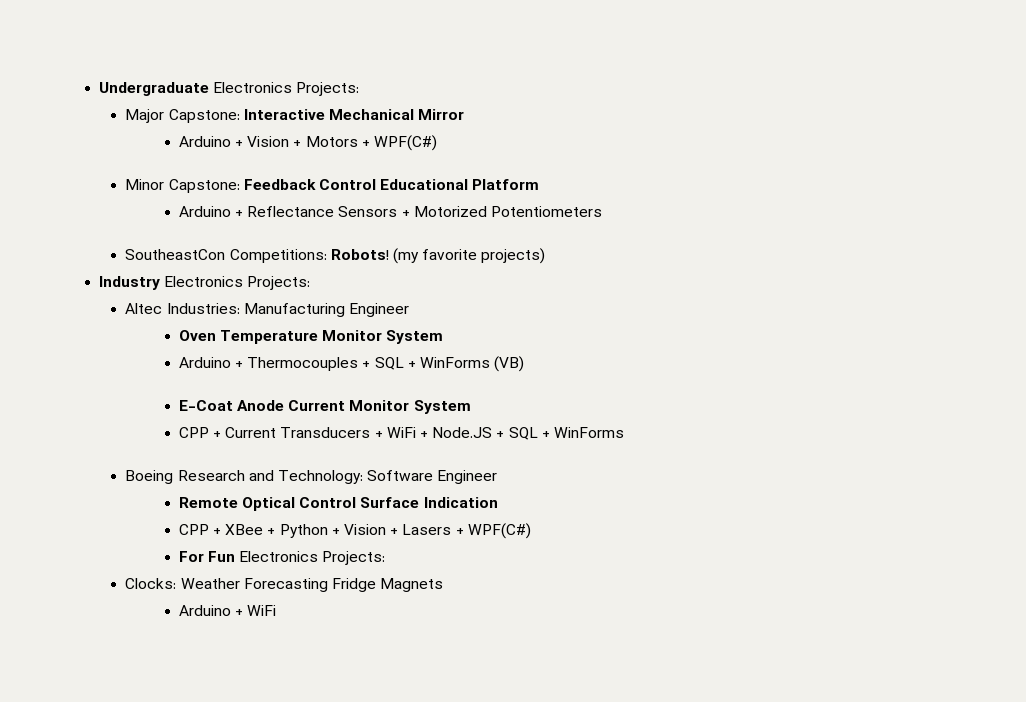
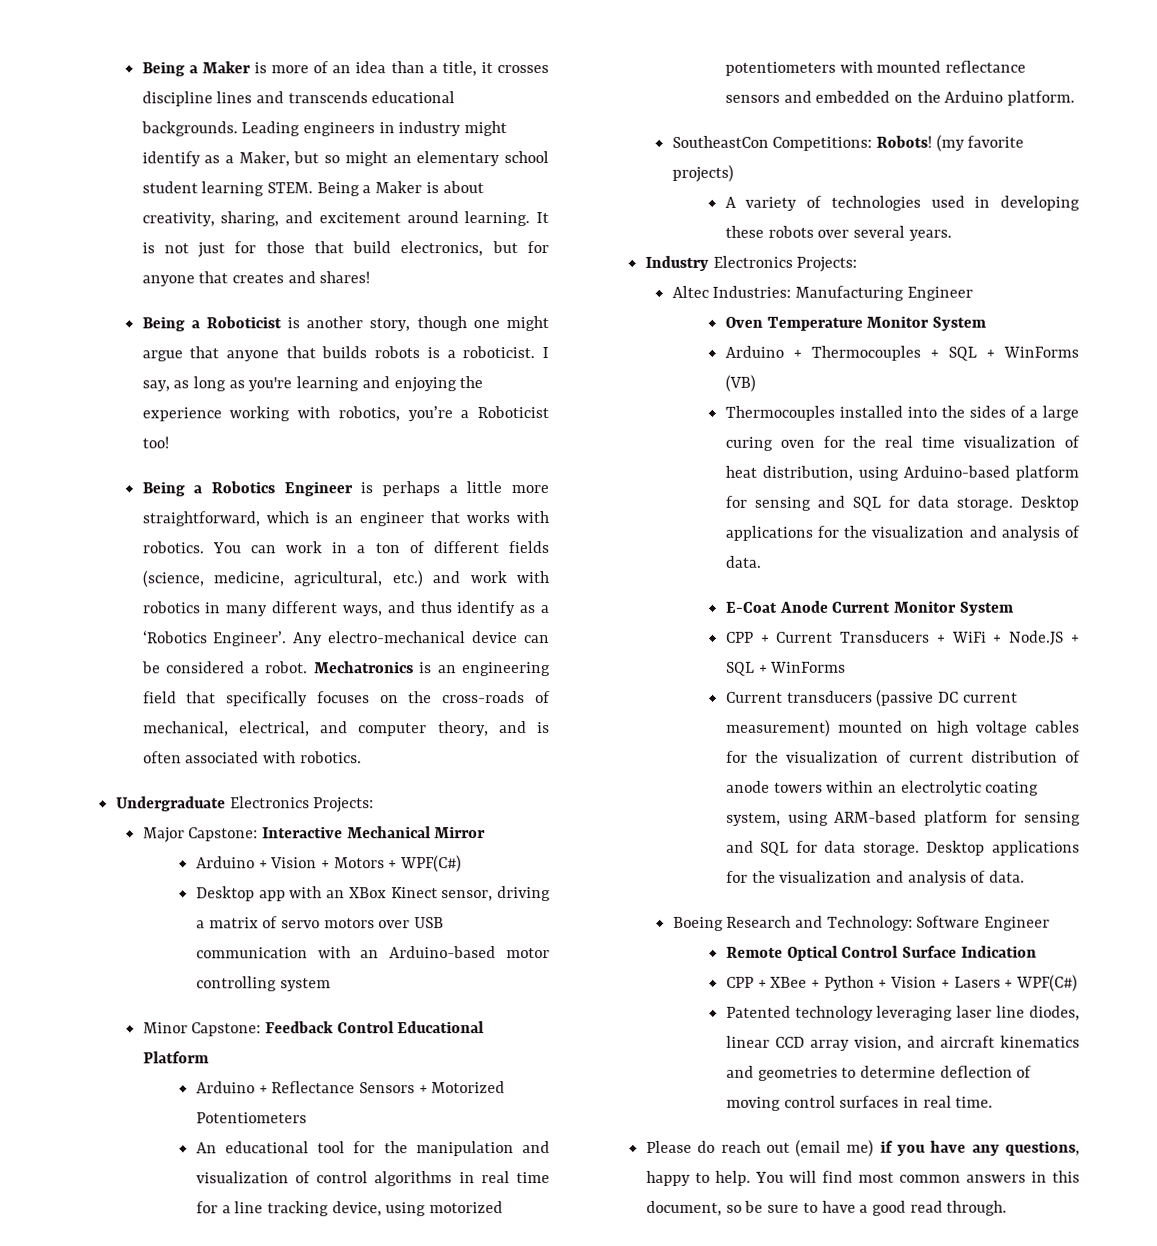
(98, 89) none -> [141,61,549,77] [141,91,456,107] [140,121,508,137] [141,151,550,167] [141,181,484,197] [141,211,549,227] [141,241,549,258] [141,271,371,287] [141,316,549,332] [141,346,549,362] [141,376,484,393] [141,406,549,422] [141,436,169,449] [141,481,549,497] [141,511,550,527] [141,541,550,554] [141,570,550,588] [141,601,549,617] [142,630,550,647] [141,661,551,677] [142,691,551,707] [142,721,550,737] [142,751,362,764] Being a Maker is more of an idea than a title, it crosses discipline lines and transcends educational backgrounds. Leading engineers in industry might identify as a Maker, but so might an elementary school student learning STEM. Being a Maker is about creativity, sharing, and excitement around learning. It is not just for those that build electronics, but for anyone that creates and shares! // Being a Roboticist is another story, though one might argue that anyone that builds robots is a roboticist. I say, as long as you're learning and enjoying the experience working with robotics, you’re a Roboticist too! // Being a Robotics Engineer is perhaps a little more straightforward, which is an engineer that works with robotics. You can work in a ton of different fields (science, medicine, agricultural, etc.) and work with robotics in many different ways, and thus identify as a ‘Robotics Engineer’. Any electro-mechanical device can be considered a robot. Mechatronics is an engineering field that specifically focuses on the cross-roads of mechanical, electrical, and computer theory, and is often associated with robotics. //
(437, 143) none -> [195,886,551,902] [195,916,445,929] [195,946,550,959] [195,976,331,992] // Desktop app with an XBox Kinect sensor, driving a matrix of servo motors over USB communication with an Arduino-based motor controlling system
(602, 211) none -> [195,1141,550,1157] [195,1171,550,1187] [195,1201,504,1217] [724,60,1026,76] [724,90,1076,106] // An educational tool for the manipulation and visualization of control algorithms in real time for a line tracking device, using motorized potentiometers with mounted reflectance sensors and embedded on the Arduino platform.
(546, 256) none -> [724,195,1080,211] [724,225,952,241] // A variety of technologies used in developing these robots over several years.
(525, 364) none -> [724,405,1079,421] [724,435,1080,451] [724,465,1079,481] [724,495,1079,511] [724,525,1080,541] [724,555,761,568] // Thermocouples installed into the sides of a large curing oven for the real time visualization of heat distribution, using Arduino-based platform for sensing and SQL for data storage. Desktop applications for the visualization and analysis of data.
(624, 432) none -> [725,689,1018,707] [725,719,1080,737] [725,750,1081,763] [725,780,1040,796] [725,810,1081,826] [725,840,1080,856] [725,870,1026,886] // Current transducers (passive DC current measurement) mounted on high voltage cables for the visualization of current distribution of anode towers within an electrolytic coating system, using ARM-based platform for sensing and SQL for data storage. Desktop applications for the visualization and analysis of data.
[178,551,386,565] [125,578,444,592] [178,605,277,616] For Fun Electronics Projects: // Clocks: Weather Forecasting Fridge Magnets // Arduino + WiFi -> [725,1005,1080,1021] [725,1035,1080,1051] [725,1065,1033,1081] [725,1095,994,1111] [645,1139,1080,1157] [645,1170,1080,1186] [645,1200,1008,1216] Patented technology leveraging laser line diodes, linear CCD array vision, and aircraft kinematics and geometries to determine deflection of moving control surfaces in real time. // Please do reach out (email me) if you have any questions, happy to help. You will find most common answers in this document, so be sure to have a good read through.

